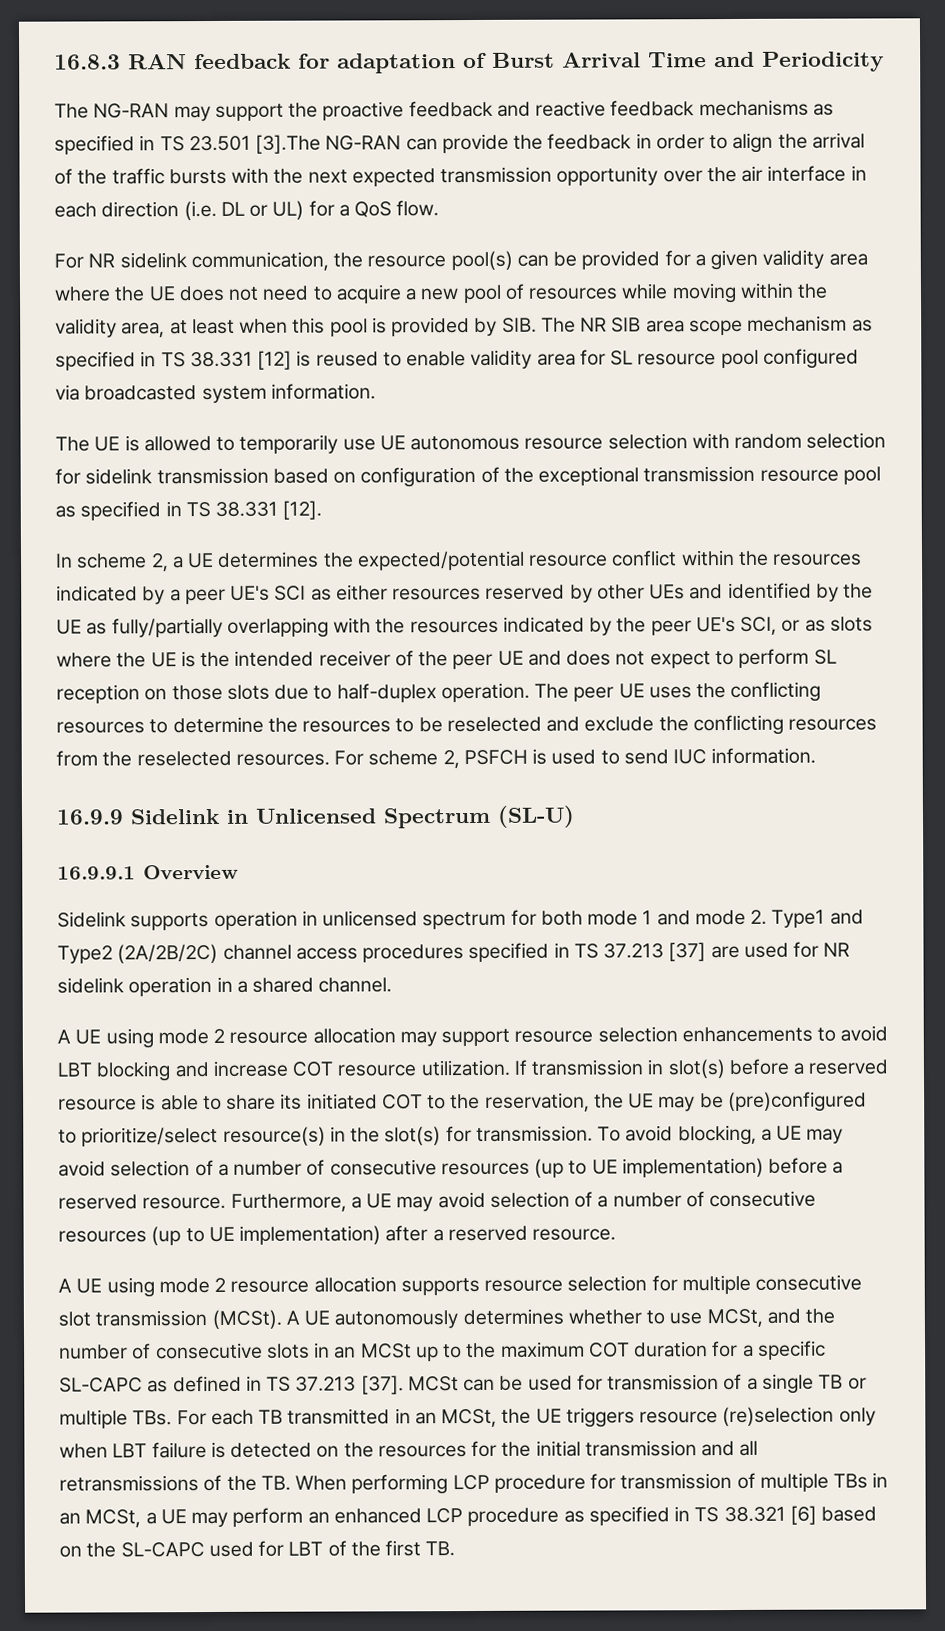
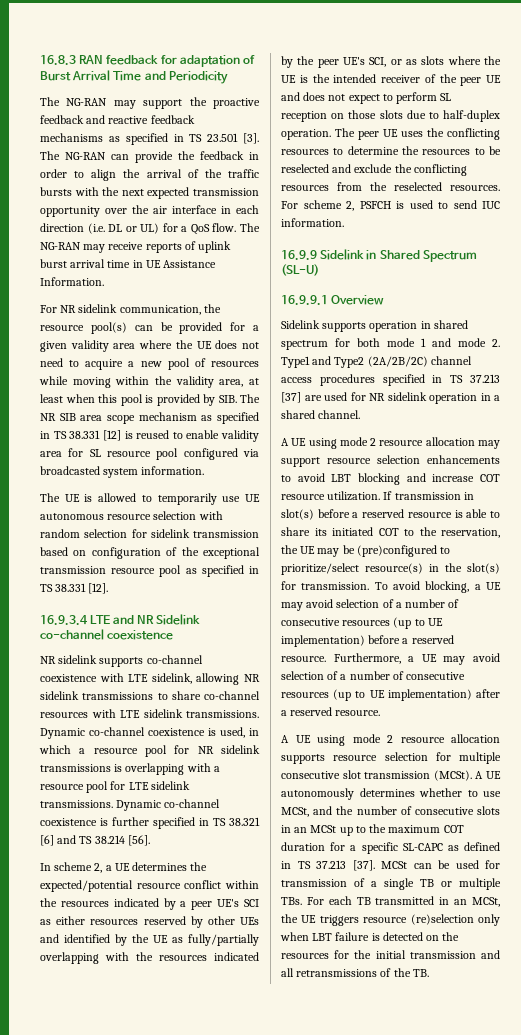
[255,134,322,154] [3].The -> [243,133,259,144] [40,151,60,160] [3]. The
(440, 208) none -> [239,223,260,232] [40,241,232,253] [40,259,217,268] [40,277,104,286] The NG-RAN may receive reports of uplink burst arrival time in UE Assistance Information.
(323, 510) none -> [40,614,201,625] [40,629,174,640] [40,655,203,667] [40,673,260,685] [40,691,260,700] [40,709,259,718] [40,727,259,739] [39,745,260,757] [40,763,220,775] [40,781,190,793] [40,799,221,811] [40,817,260,829] [40,835,150,846] // 16.9.3.4 LTE and NR Sidelink co-channel coexistence // NR sidelink supports co-channel coexistence with LTE sidelink, allowing NR sidelink transmissions to share co-channel resources with LTE sidelink transmissions. Dynamic co-channel coexistence is used, in which a resource pool for NR sidelink transmissions is overlapping with a resource pool for LTE sidelink transmissions. Dynamic co-channel coexistence is further specified in TS 38.321 [6] and TS 38.214 [56].
[255,808,377,824] Unlicensed -> [379,250,420,260] Shared
[322,910,419,927] unlicensed -> [433,320,468,329] shared
[295,1472,889,1495] [59,1505,878,1528] [59,1540,456,1558] When performing LCP procedure for transmission of multiple TBs in an MCSt, a UE may perform an enhanced LCP procedure as specified in TS 38.321 [6] based on the SL-CAPC used for LBT of the first TB. -> (429, 973) none

